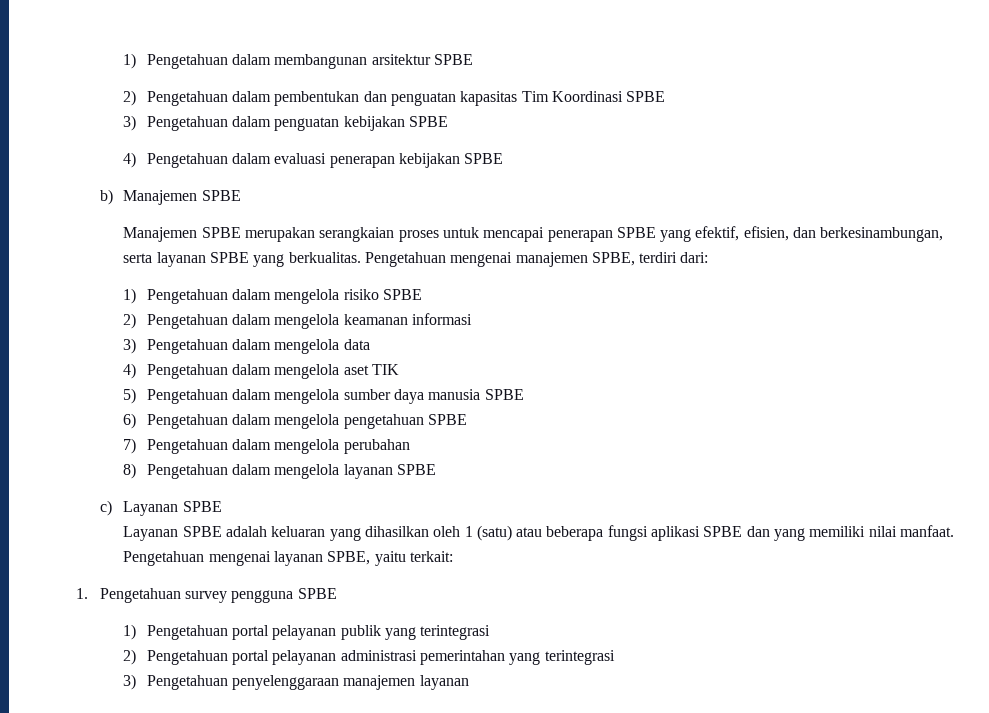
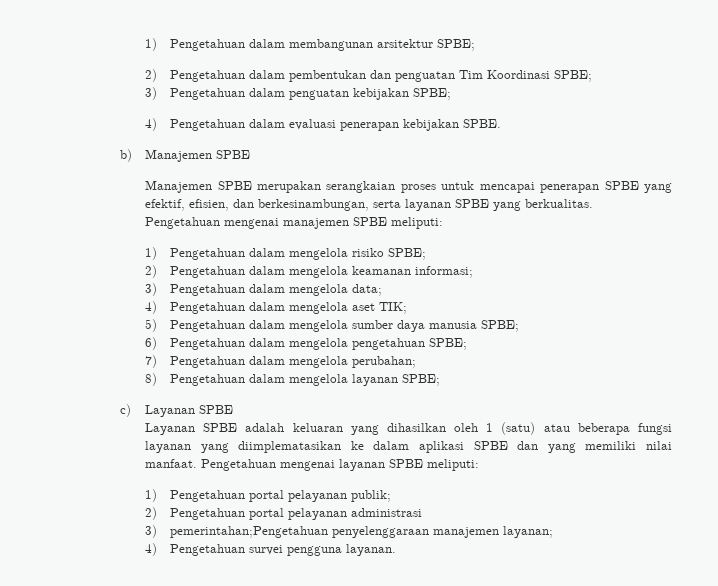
[434,54,474,65] SPBE -> [436,39,475,51] SPBE;
[460,91,518,106] kapasitas -> (455, 76) none
[626,91,666,102] SPBE -> [553,70,592,82] SPBE;
[409,116,449,127] SPBE -> [412,88,451,100] SPBE;
[464,153,504,164] SPBE -> [462,119,501,128] SPBE.
[591,252,709,266] SPBE, terdiri dari: -> [353,217,444,229] SPBE meliputi:
[383,289,423,300] SPBE -> [387,248,426,260] SPBE;
[412,313,473,325] informasi -> [414,266,473,278] informasi;
[343,339,370,350] data -> [351,284,382,296] data;
[372,364,400,375] TIK -> [378,302,407,314] TIK;
[484,389,524,400] SPBE -> [480,320,519,332] SPBE;
[428,414,468,425] SPBE -> [428,338,467,350] SPBE;
[343,439,410,454] perubahan -> [351,356,416,368] perubahan;
[397,464,437,475] SPBE -> [401,374,440,386] SPBE;
(648, 533) none -> [145,441,410,453] layanan yang diimplematasikan ke dalam
[327,551,453,566] [76,588,337,603] SPBE, yaitu terkait: // 1. Pengetahuan survey pengguna SPBE -> [389,459,480,471] SPBE meliputi:
[340,625,491,640] publik yang terintegrasi -> [350,490,391,502] publik;
[420,650,615,665] [123,674,469,690] pemerintahan yang terintegrasi // 3) Pengetahuan penyelenggaraan manajemen layanan -> [145,525,553,538] [145,543,396,556] // 3) pemerintahan;Pengetahuan penyelenggaraan manajemen layanan; // 4) Pengetahuan survei pengguna layanan.

